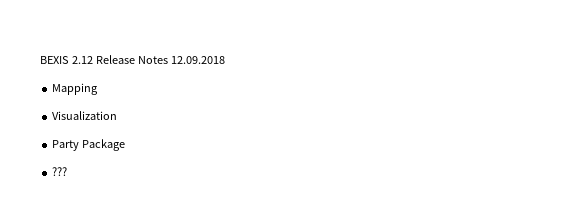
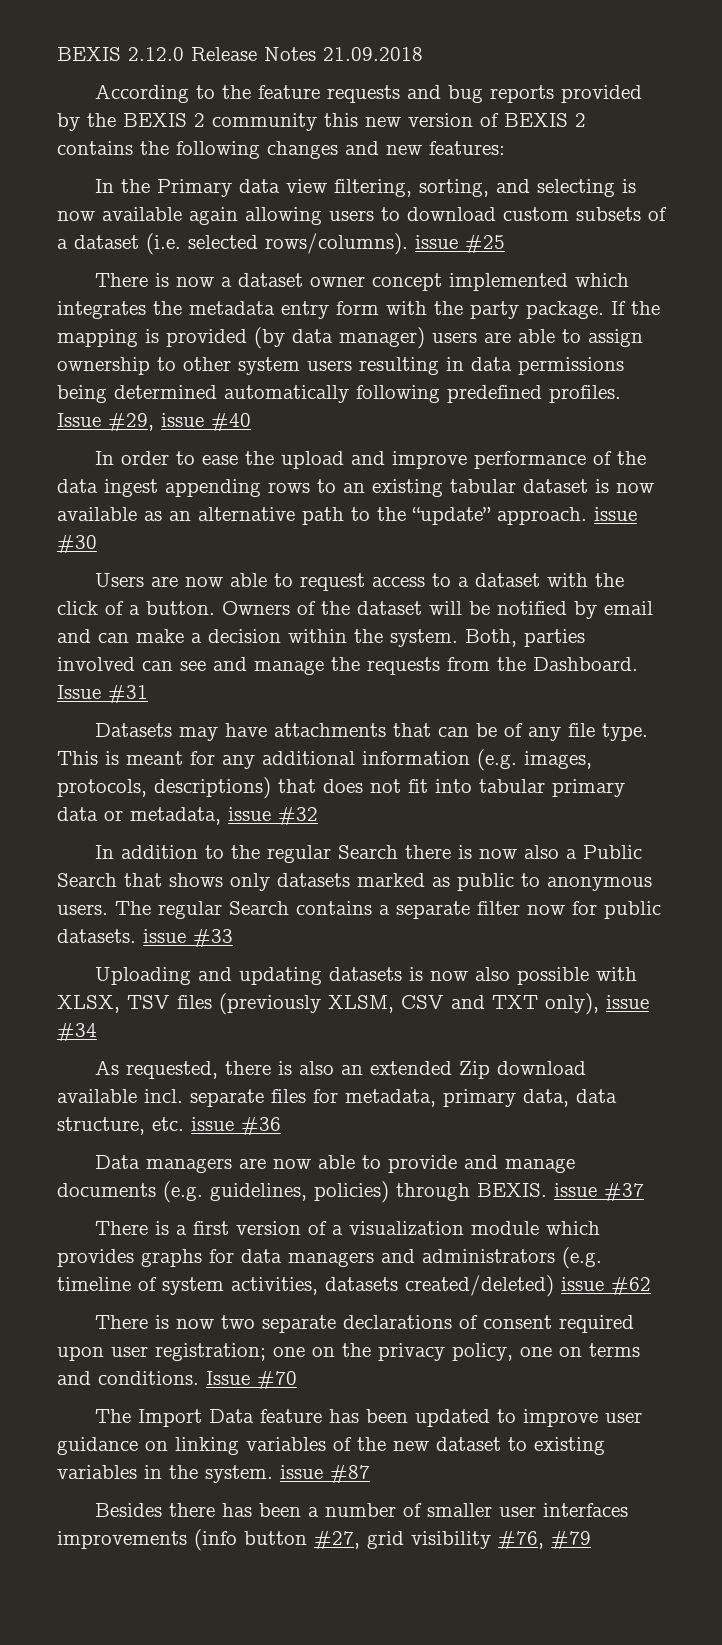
[40,56,93,64] BEXIS 2.12 -> [57,47,184,61] BEXIS 2.12.0
[170,56,225,64] [52,83,99,95] [52,111,118,120] [52,139,126,151] [52,167,68,176] 12.09.2018 // Mapping // Visualization // Party Package // ??? -> [323,47,423,61] [95,84,643,103] [57,113,586,131] [57,141,505,159] [95,179,637,197] [57,207,667,225] [57,233,505,255] [95,273,630,291] [57,301,660,319] [57,327,643,349] [57,357,624,375] [57,385,621,403] [57,412,251,432] [95,451,647,469] [57,479,654,497] [57,507,637,525] [57,534,97,554] [95,573,625,591] [57,601,653,619] [57,629,585,647] [57,657,638,675] [57,684,148,704] [95,723,649,741] [57,749,592,771] [57,777,625,799] [57,806,318,826] [95,845,643,863] [57,873,652,891] [57,901,661,919] [57,928,233,948] [95,967,638,985] [57,993,649,1015] [57,1022,97,1042] [95,1060,587,1079] [57,1089,617,1107] [57,1116,281,1136] [95,1155,576,1173] [57,1181,644,1203] [95,1221,601,1236] [57,1247,602,1269] [57,1275,651,1297] [95,1315,635,1333] [57,1343,640,1361] [57,1370,297,1390] [95,1409,643,1427] [57,1437,605,1455] [57,1464,370,1484] [95,1503,629,1517] [57,1529,591,1551] 21.09.2018 // According to the feature requests and bug reports provided by the BEXIS 2 community this new version of BEXIS 2 contains the following changes and new features: // In the Primary data view filtering, sorting, and selecting is now available again allowing users to download custom subsets of a dataset (i.e. selected rows/columns). issue #25 // There is now a dataset owner concept implemented which integrates the metadata entry form with the party package. If the mapping is provided (by data manager) users are able to assign ownership to other system users resulting in data permissions being determined automatically following predefined profiles. Issue #29, issue #40 // In order to ease the upload and improve performance of the data ingest appending rows to an existing tabular dataset is now available as an alternative path to the “update” approach. issue #30 // Users are now able to request access to a dataset with the click of a button. Owners of the dataset will be notified by email and can make a decision within the system. Both, parties involved can see and manage the requests from the Dashboard. Issue #31 // Datasets may have attachments that can be of any file type. This is meant for any additional information (e.g. images, protocols, descriptions) that does not fit into tabular primary data or metadata, issue #32 // In addition to the regular Search there is now also a Public Search that shows only datasets marked as public to anonymous users. The regular Search contains a separate filter now for public datasets. issue #33 // Uploading and updating datasets is now also possible with XLSX, TSV files (previously XLSM, CSV and TXT only), issue #34 // As requested, there is also an extended Zip download available incl. separate files for metadata, primary data, data structure, etc. issue #36 // Data managers are now able to provide and manage documents (e.g. guidelines, policies) through BEXIS. issue #37 // There is a first version of a visualization module which provides graphs for data managers and administrators (e.g. timeline of system activities, datasets created/deleted) issue #62 // There is now two separate declarations of consent required upon user registration; one on the privacy policy, one on terms and conditions. Issue #70 // The Import Data feature has been updated to improve user guidance on linking variables of the new dataset to existing variables in the system. issue #87 // Besides there has been a number of smaller user interfaces improvements (info button #27, grid visibility #76, #79

